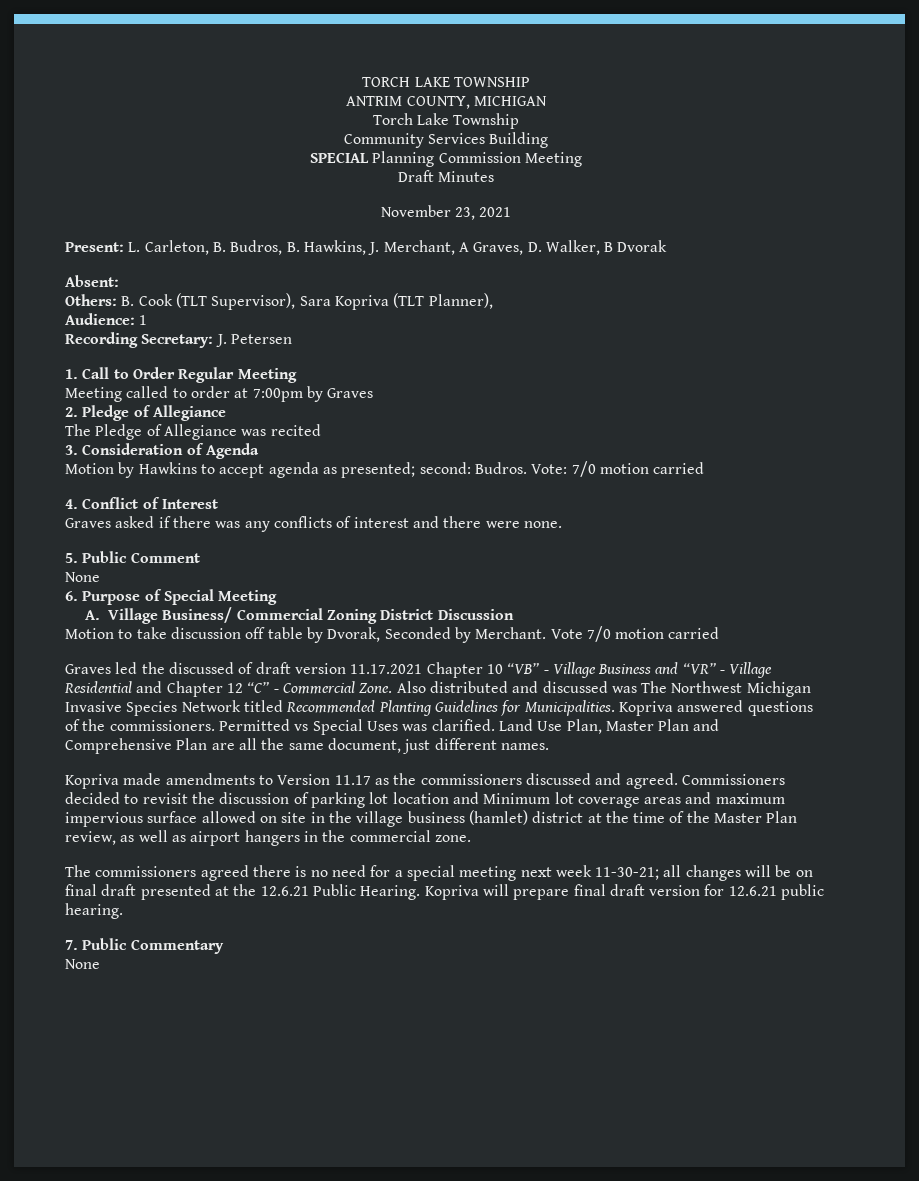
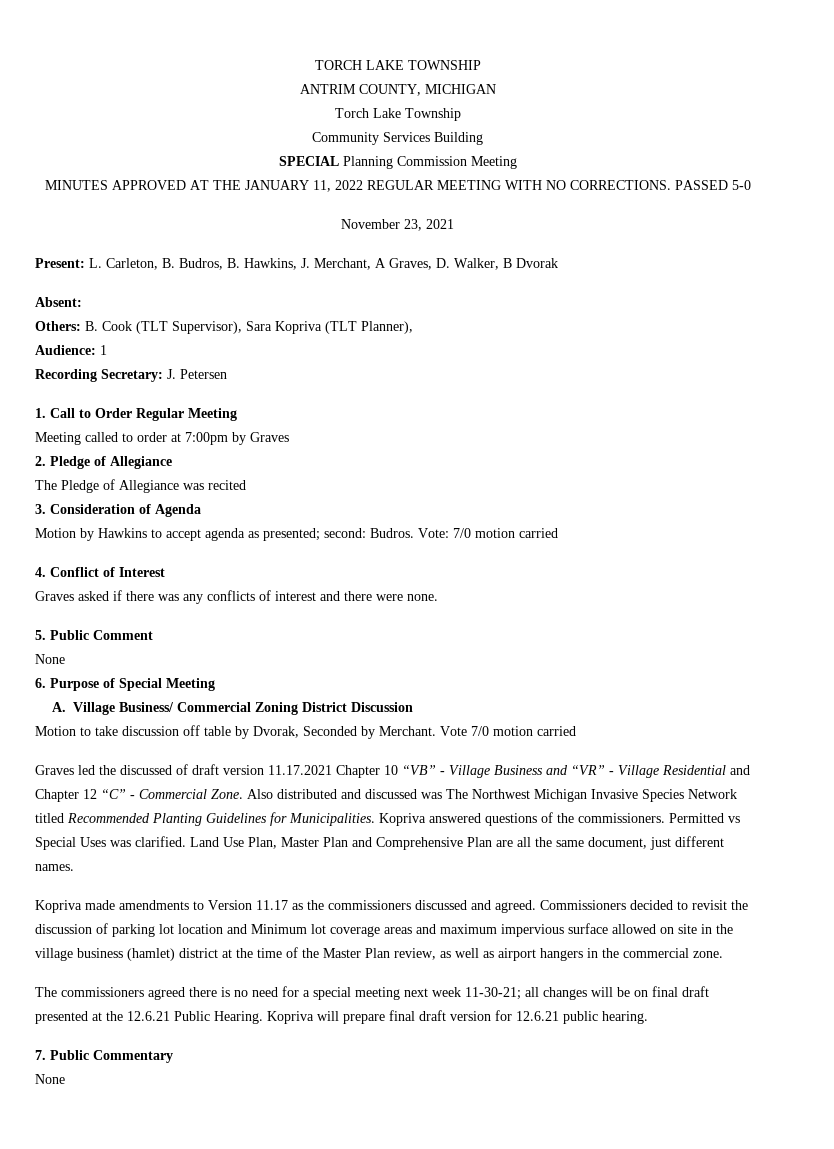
[397,170,495,182] Draft Minutes -> [44,180,751,192] MINUTES APPROVED AT THE JANUARY 11, 2022 REGULAR MEETING WITH NO CORRECTIONS. PASSED 5-0

